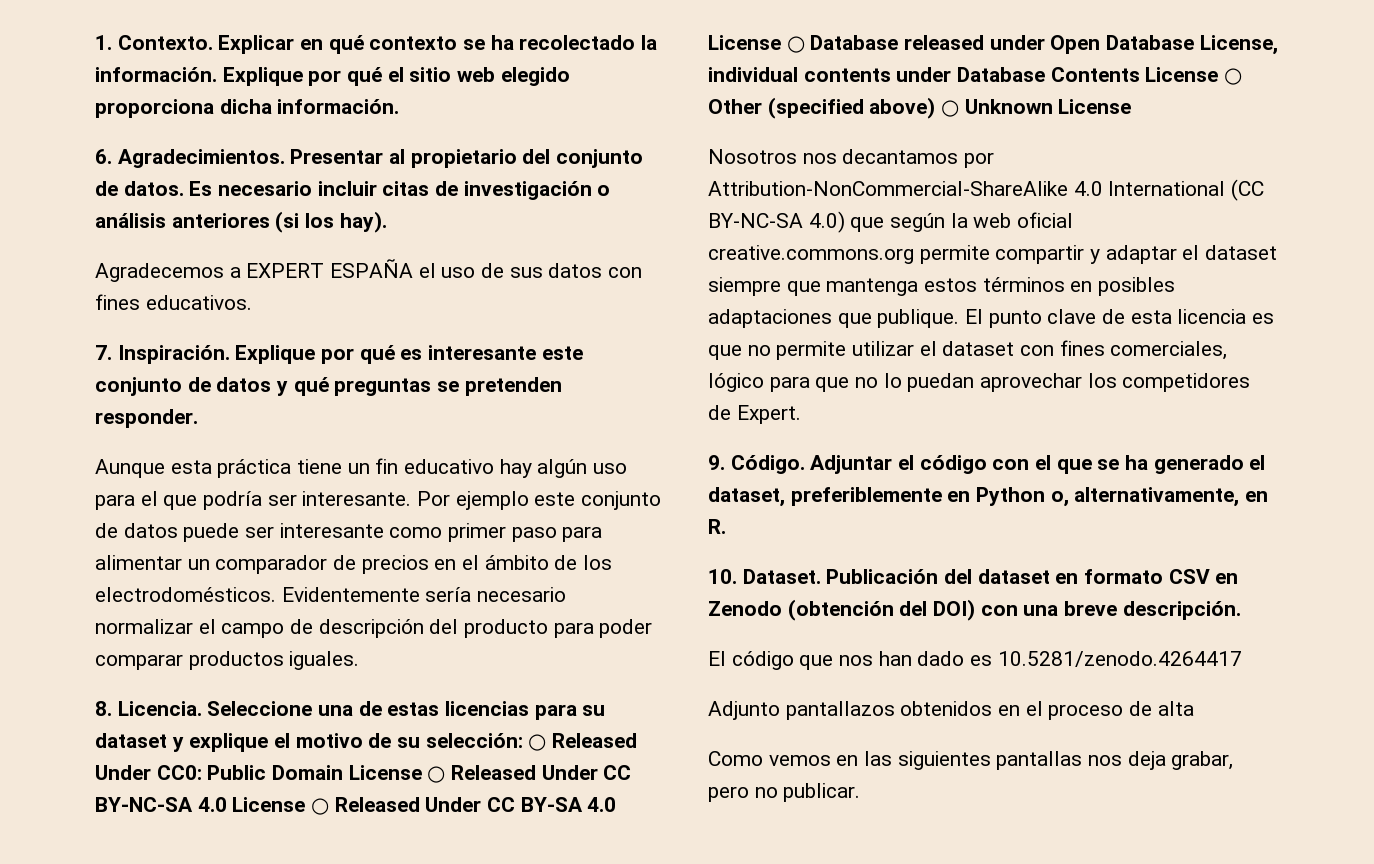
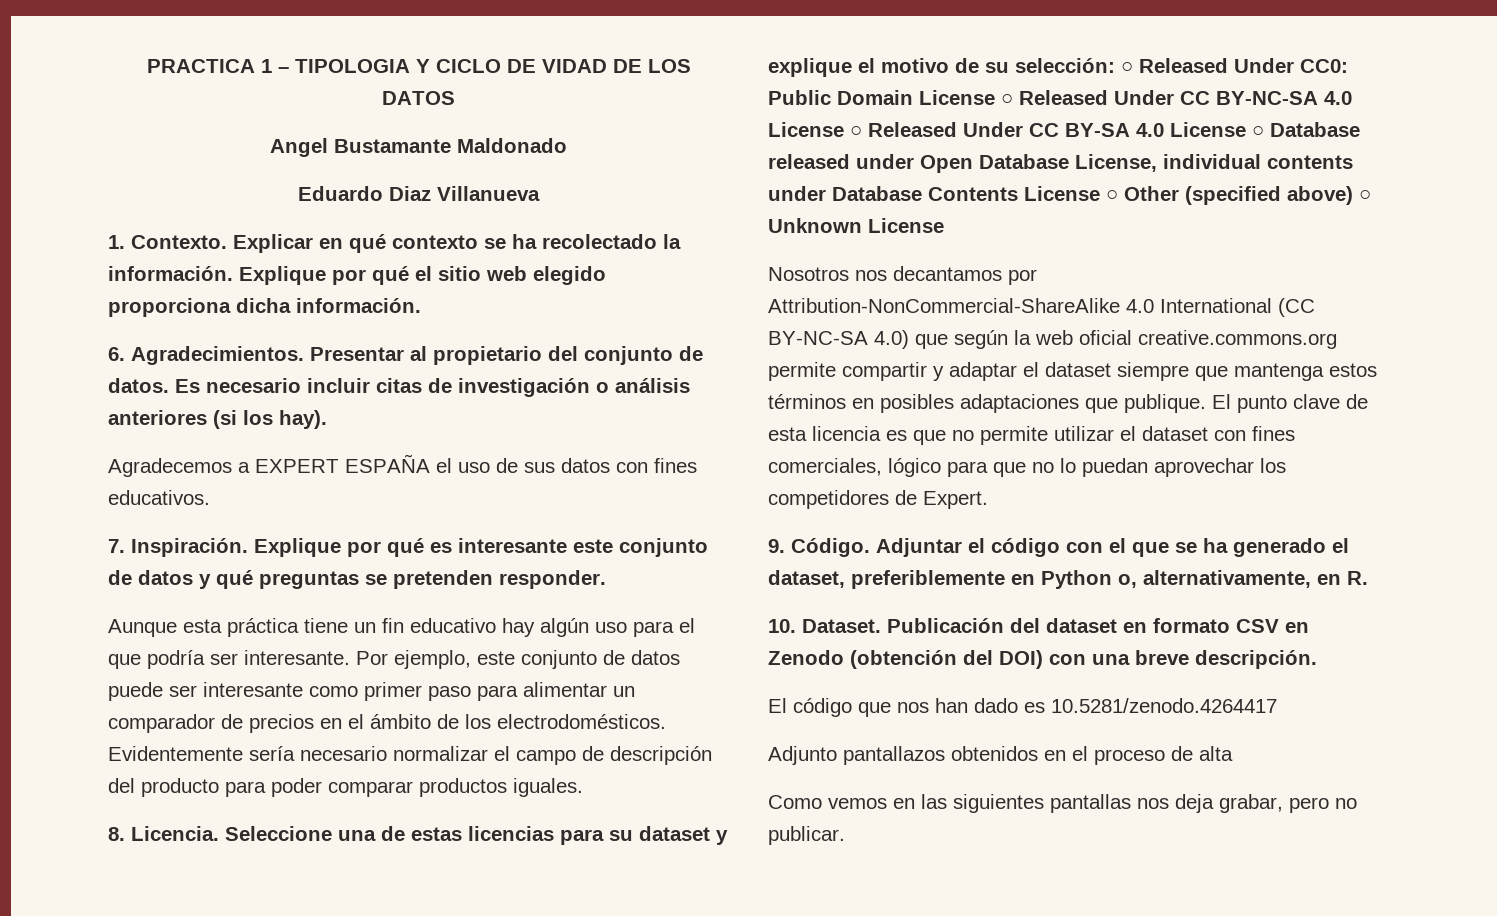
(95, 42) none -> [146,59,691,73] [382,91,455,105] [270,138,567,157] [298,186,540,201] PRACTICA 1 – TIPOLOGIA Y CICLO DE VIDAD DE LOS DATOS // Angel Bustamante Maldonado // Eduardo Diaz Villanueva //
[455,491,529,510] ejemplo -> [394,650,471,669] ejemplo,

